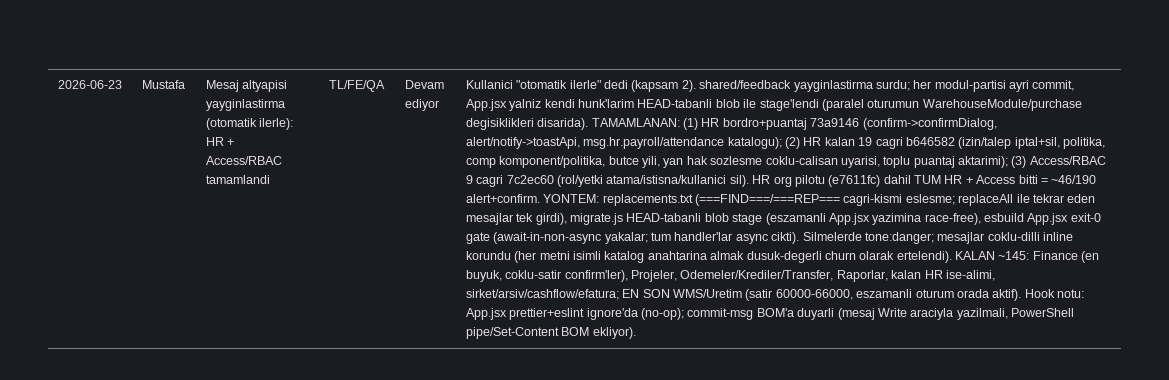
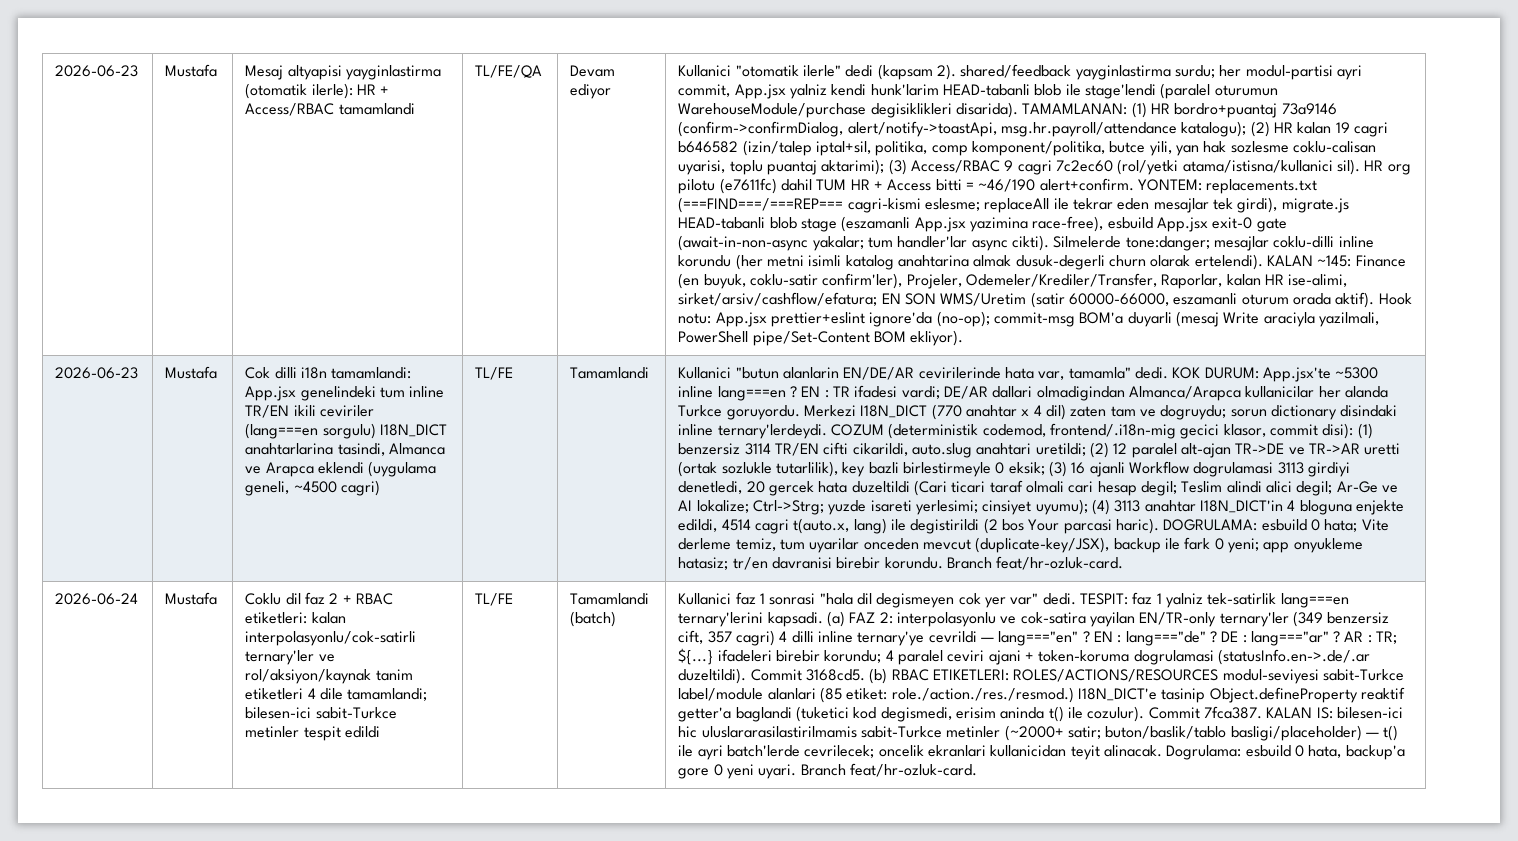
(636, 333) none -> [55,367,139,379] [165,366,218,379] [245,367,412,379] [245,386,445,401] [245,405,375,418] [245,423,448,439] [245,443,446,456] [245,461,437,477] [245,480,381,496] [475,367,514,380] [570,367,650,379] [678,367,1379,382] [678,385,1388,401] [678,404,1398,420] [678,423,1373,439] [678,442,1401,458] [678,461,1350,477] [678,480,1398,496] [678,499,1404,515] [678,518,1389,534] [678,537,1363,553] [678,556,1124,570] [55,593,139,605] [165,592,218,605] [245,592,394,605] [245,612,346,624] [245,631,417,646] [245,650,335,665] [245,669,413,684] [245,688,428,701] [245,707,397,719] [245,726,381,741] [475,593,514,606] [570,593,650,605] [570,611,617,627] [678,592,1349,608] [678,611,1390,627] [678,630,1398,646] [678,648,1370,665] [678,668,1404,684] [678,687,1405,703] [678,706,1403,722] [678,725,1399,741] [678,745,1405,760] [678,763,978,779] // 2026-06-23 | Mustafa | Cok dilli i18n tamamlandi: App.jsx genelindeki tum inline TR/EN ikili ceviriler (lang===en sorgulu) I18N_DICT anahtarlarina tasindi, Almanca ve Arapca eklendi (uygulama geneli, ~4500 cagri) | TL/FE | Tamamlandi | Kullanici "butun alanlarin EN/DE/AR cevirilerinde hata var, tamamla" dedi. KOK DURUM: App.jsx'te ~5300 inline lang===en ? EN : TR ifadesi vardi; DE/AR dallari olmadigindan Almanca/Arapca kullanicilar her alanda Turkce goruyordu. Merkezi I18N_DICT (770 anahtar x 4 dil) zaten tam ve dogruydu; sorun dictionary disindaki inline ternary'lerdeydi. COZUM (deterministik codemod, frontend/.i18n-mig gecici klasor, commit disi): (1) benzersiz 3114 TR/EN cifti cikarildi, auto.slug anahtari uretildi; (2) 12 paralel alt-ajan TR->DE ve TR->AR uretti (ortak sozlukle tutarlilik), key bazli birlestirmeyle 0 eksik; (3) 16 ajanli Workflow dogrulamasi 3113 girdiyi denetledi, 20 gercek hata duzeltildi (Cari ticari taraf olmali cari hesap degil; Teslim alindi alici degil; Ar-Ge ve AI lokalize; Ctrl->Strg; yuzde isareti yerlesimi; cinsiyet uyumu); (4) 3113 anahtar I18N_DICT'in 4 bloguna enjekte edildi, 4514 cagri t(auto.x, lang) ile degistirildi (2 bos Your parcasi haric). DOGRULAMA: esbuild 0 hata; Vite derleme temiz, tum uyarilar onceden mevcut (duplicate-key/JSX), backup ile fark 0 yeni; app onyukleme hatasiz; tr/en davranisi birebir korundu. Branch feat/hr-ozluk-card. // 2026-06-24 | Mustafa | Coklu dil faz 2 + RBAC etiketleri: kalan interpolasyonlu/cok-satirli ternary'ler ve rol/aksiyon/kaynak tanim etiketleri 4 dile tamamlandi; bilesen-ici sabit-Turkce metinler tespit edildi | TL/FE | Tamamlandi (batch) | Kullanici faz 1 sonrasi "hala dil degismeyen cok yer var" dedi. TESPIT: faz 1 yalniz tek-satirlik lang===en ternary'lerini kapsadi. (a) FAZ 2: interpolasyonlu ve cok-satira yayilan EN/TR-only ternary'ler (349 benzersiz cift, 357 cagri) 4 dilli inline ternary'ye cevrildi — lang==="en" ? EN : lang==="de" ? DE : lang==="ar" ? AR : TR; ${...} ifadeleri birebir korundu; 4 paralel ceviri ajani + token-koruma dogrulamasi (statusInfo.en->.de/.ar duzeltildi). Commit 3168cd5. (b) RBAC ETIKETLERI: ROLES/ACTIONS/RESOURCES modul-seviyesi sabit-Turkce label/module alanlari (85 etiket: role./action./res./resmod.) I18N_DICT'e tasinip Object.defineProperty reaktif getter'a baglandi (tuketici kod degismedi, erisim aninda t() ile cozulur). Commit 7fca387. KALAN IS: bilesen-ici hic uluslararasilastirilmamis sabit-Turkce metinler (~2000+ satir; buton/baslik/tablo basligi/placeholder) — t() ile ayri batch'lerde cevrilecek; oncelik ekranlari kullanicidan teyit alinacak. Dogrulama: esbuild 0 hata, backup'a gore 0 yeni uyari. Branch feat/hr-ozluk-card.

